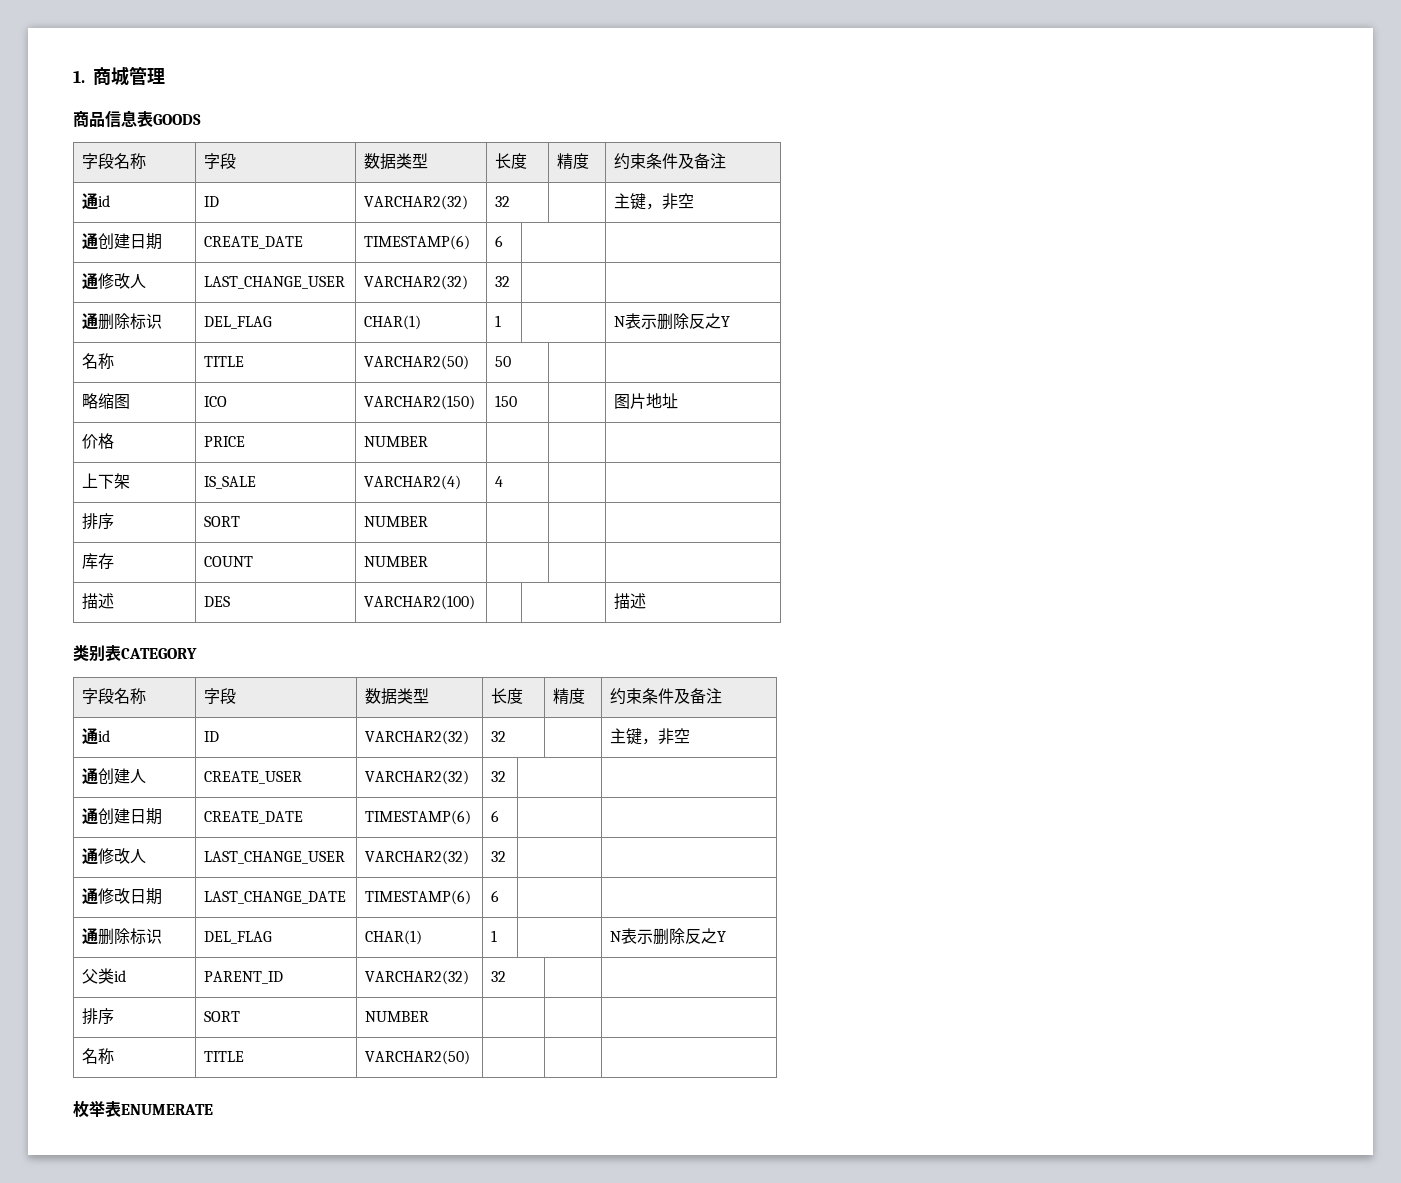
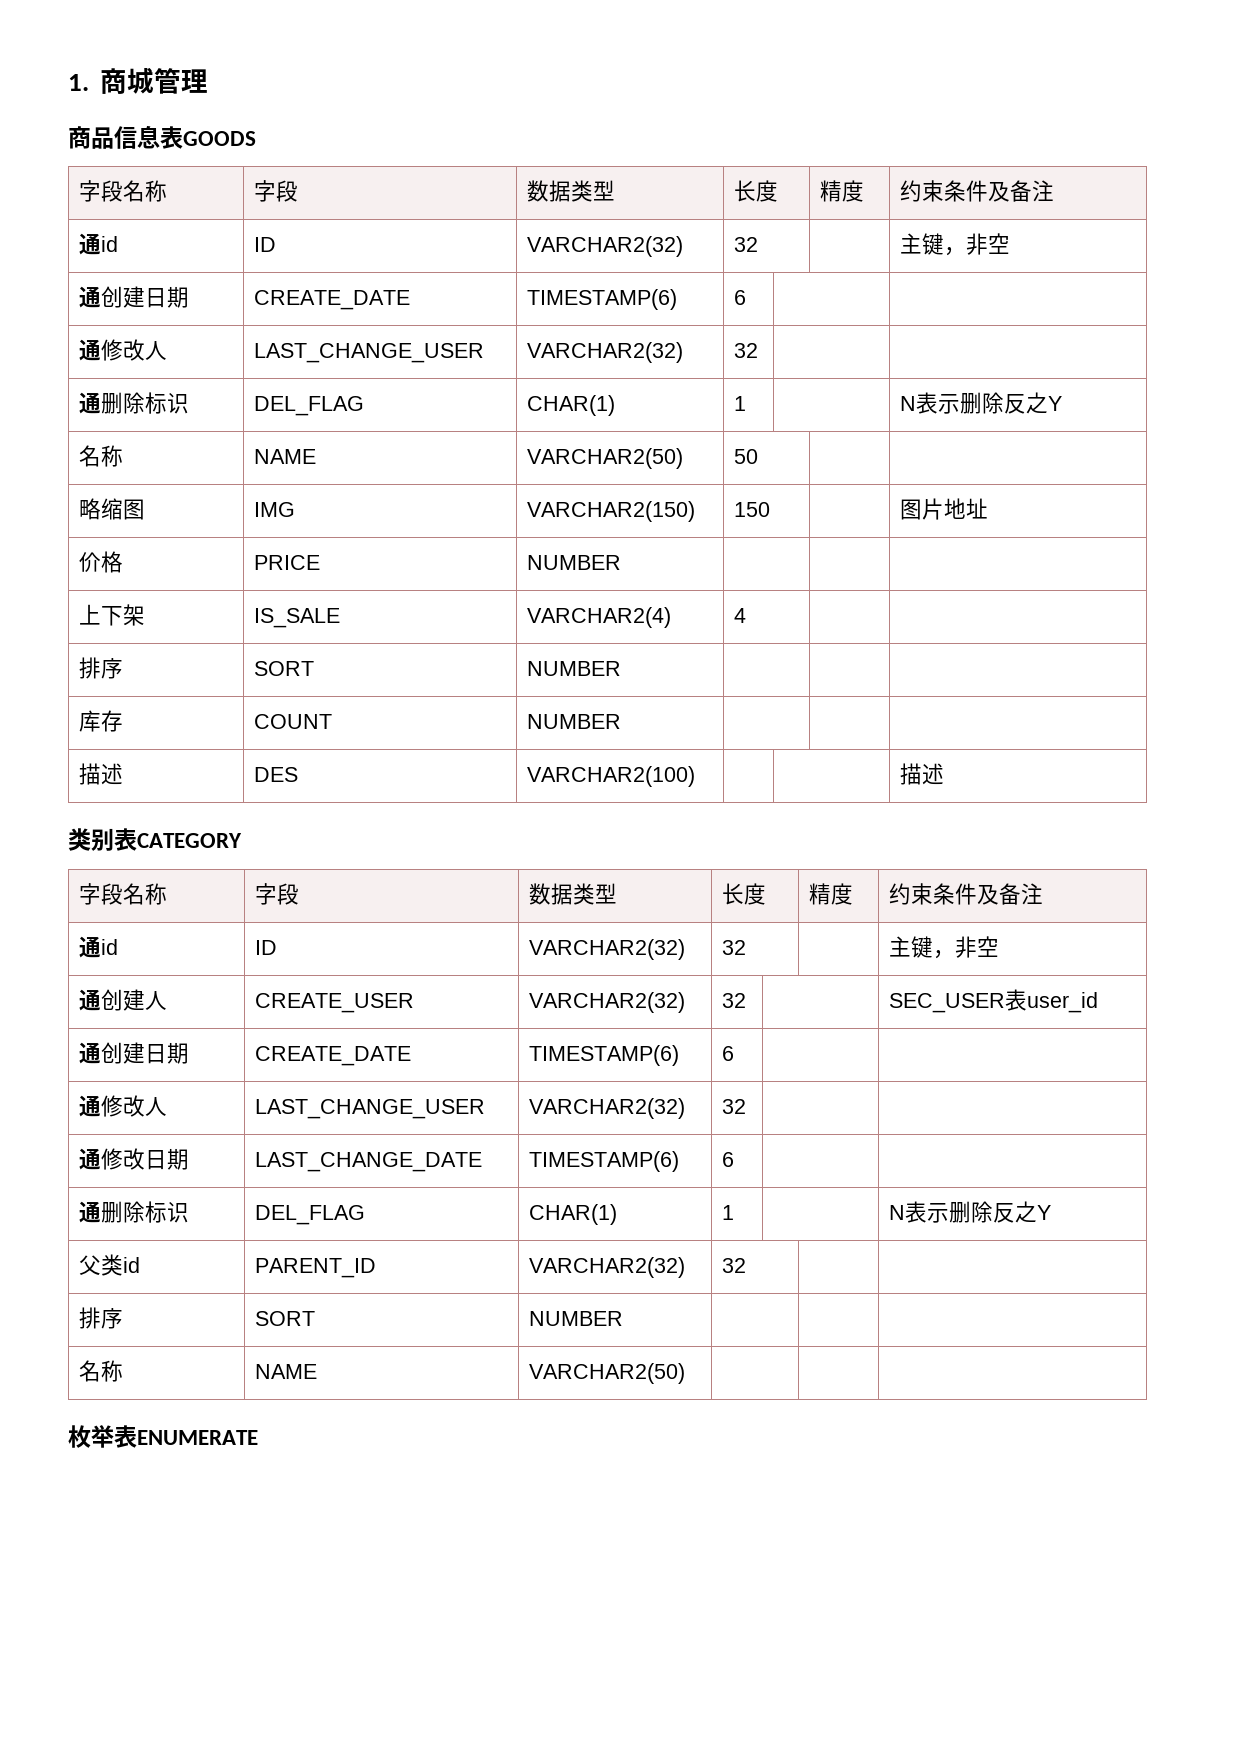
[204,356,245,367] TITLE -> [253,449,316,464] NAME
[204,396,228,407] ICO -> [253,502,295,517] IMG
(507, 776) none -> [888,989,1098,1013] SEC_USER表user_id
[204,1051,245,1062] TITLE -> [254,1364,317,1379] NAME

